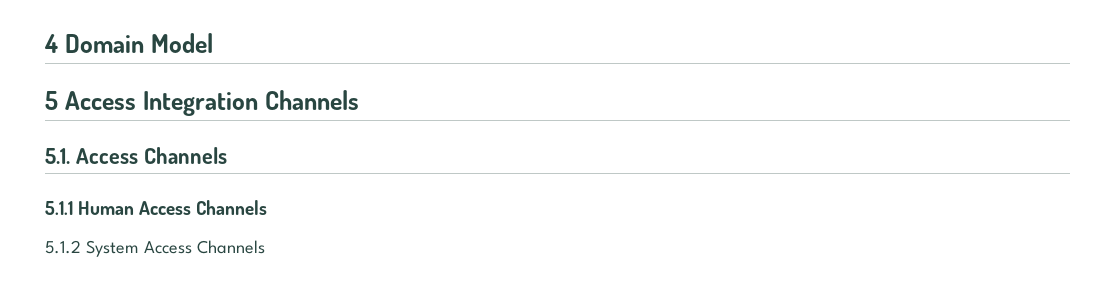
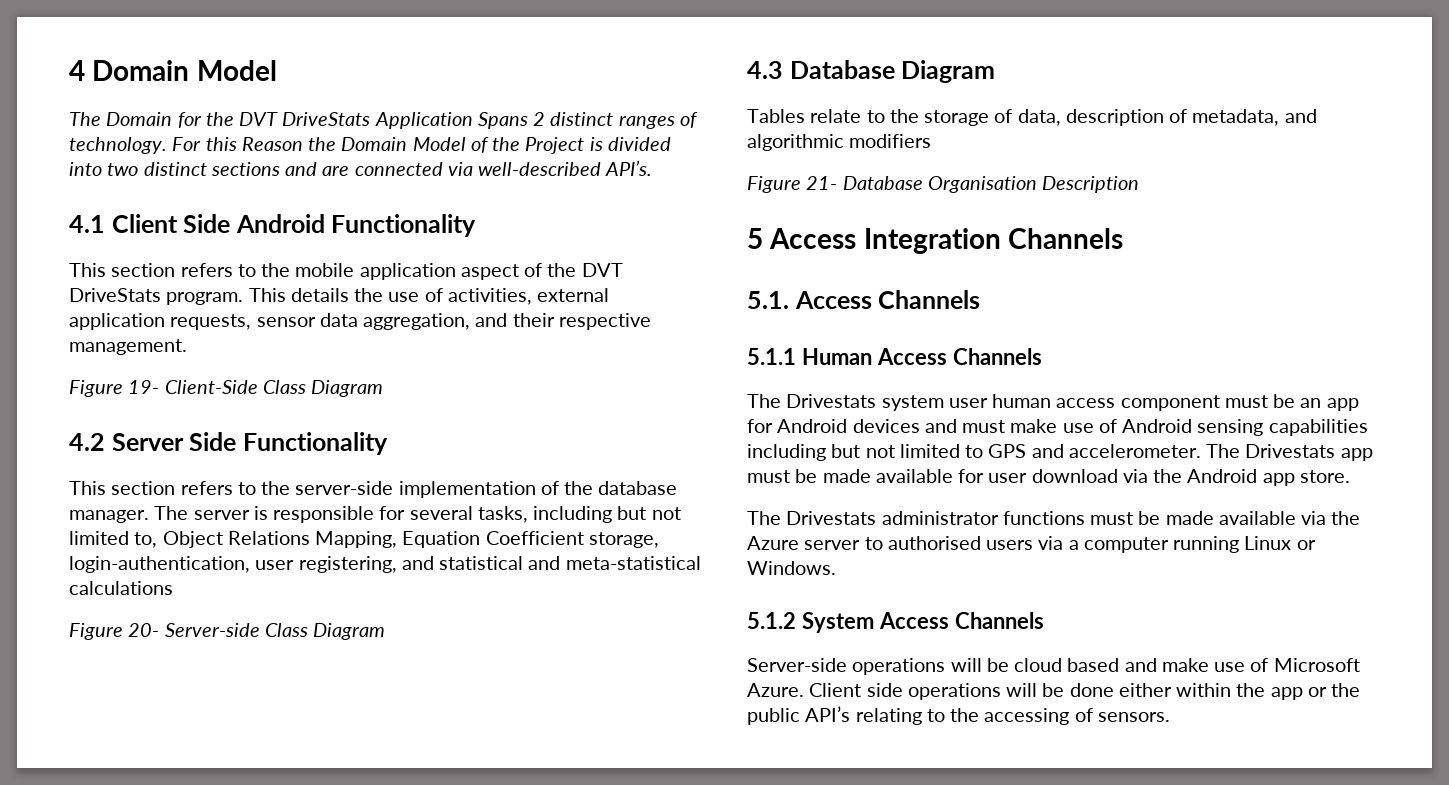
(213, 43) none -> [69,112,698,129] [69,137,671,154] [69,160,653,176] [69,214,477,237] [69,263,623,280] [69,288,610,305] [69,313,651,330] [69,339,187,355] [69,380,384,397] [69,432,388,455] [69,481,678,498] [69,506,681,523] [69,531,659,548] [69,556,701,573] [69,581,173,595] [69,623,386,640] [747,60,996,83] [747,109,1317,126] [747,134,932,151] [747,176,1140,193] // The Domain for the DVT DriveStats Application Spans 2 distinct ranges of technology. For this Reason the Domain Model of the Project is divided into two distinct sections and are connected via well-described API’s. // 4.1 Client Side Android Functionality // This section refers to the mobile application aspect of the DVT DriveStats program. This details the use of activities, external application requests, sensor data aggregation, and their respective management. // Figure 19- Client-Side Class Diagram // 4.2 Server Side Functionality // This section refers to the server-side implementation of the database manager. The server is responsible for several tasks, including but not limited to, Object Relations Mapping, Equation Coefficient storage, login-authentication, user registering, and statistical and meta-statistical calculations // Figure 20- Server-side Class Diagram // 4.3 Database Diagram // Tables relate to the storage of data, description of metadata, and algorithmic modifiers // Figure 21- Database Organisation Description
[45,240,265,257] 5.1.2 System Access Channels -> [747,394,1359,411] [747,419,1368,436] [747,444,1373,461] [747,469,1350,486] [747,511,1361,525] [747,536,1316,553] [747,561,836,575] [747,612,1044,633] [747,658,1360,675] [747,683,1361,700] [747,706,1170,725] The Drivestats system user human access component must be an app for Android devices and must make use of Android sensing capabilities including but not limited to GPS and accelerometer. The Drivestats app must be made available for user download via the Android app store. // The Drivestats administrator functions must be made available via the Azure server to authorised users via a computer running Linux or Windows. // 5.1.2 System Access Channels // Server-side operations will be cloud based and make use of Microsoft Azure. Client side operations will be done either within the app or the public API’s relating to the accessing of sensors.

